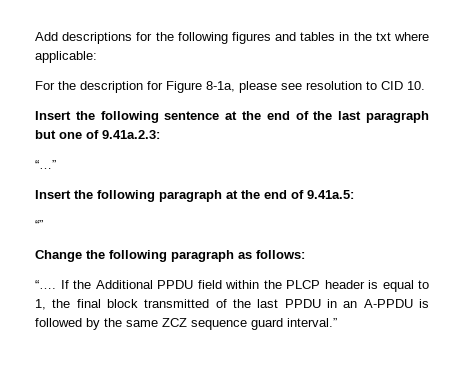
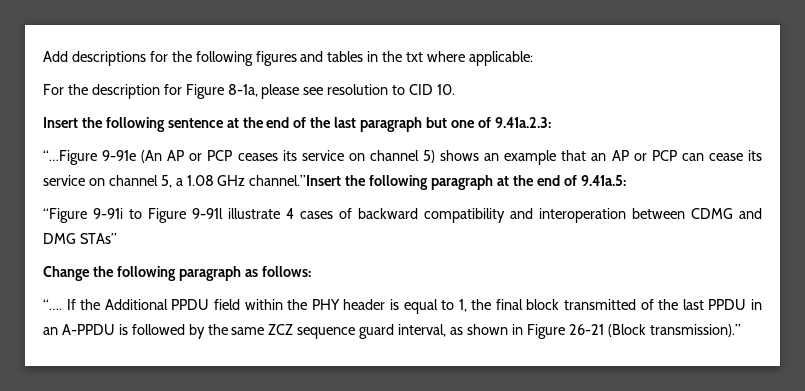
[35,160,56,169] [35,190,71,199] “…” // Insert -> [43,150,763,165] [43,175,342,188] “…Figure 9-91e (An AP or PCP ceases its service on channel 5) shows an example that an AP or PCP can cease its service on channel 5, a 1.08 GHz channel.”Insert
[35,220,43,229] “” -> [43,208,762,223] [43,233,117,244] “Figure 9-91i to Figure 9-91l illustrate 4 cases of backward compatibility and interoperation between CDMG and DMG STAs”
[286,280,320,289] PLCP -> [311,299,340,310] PHY
[287,318,337,327] interval.” -> [398,324,741,339] interval, as shown in Figure 26-21 (Block transmission).”

